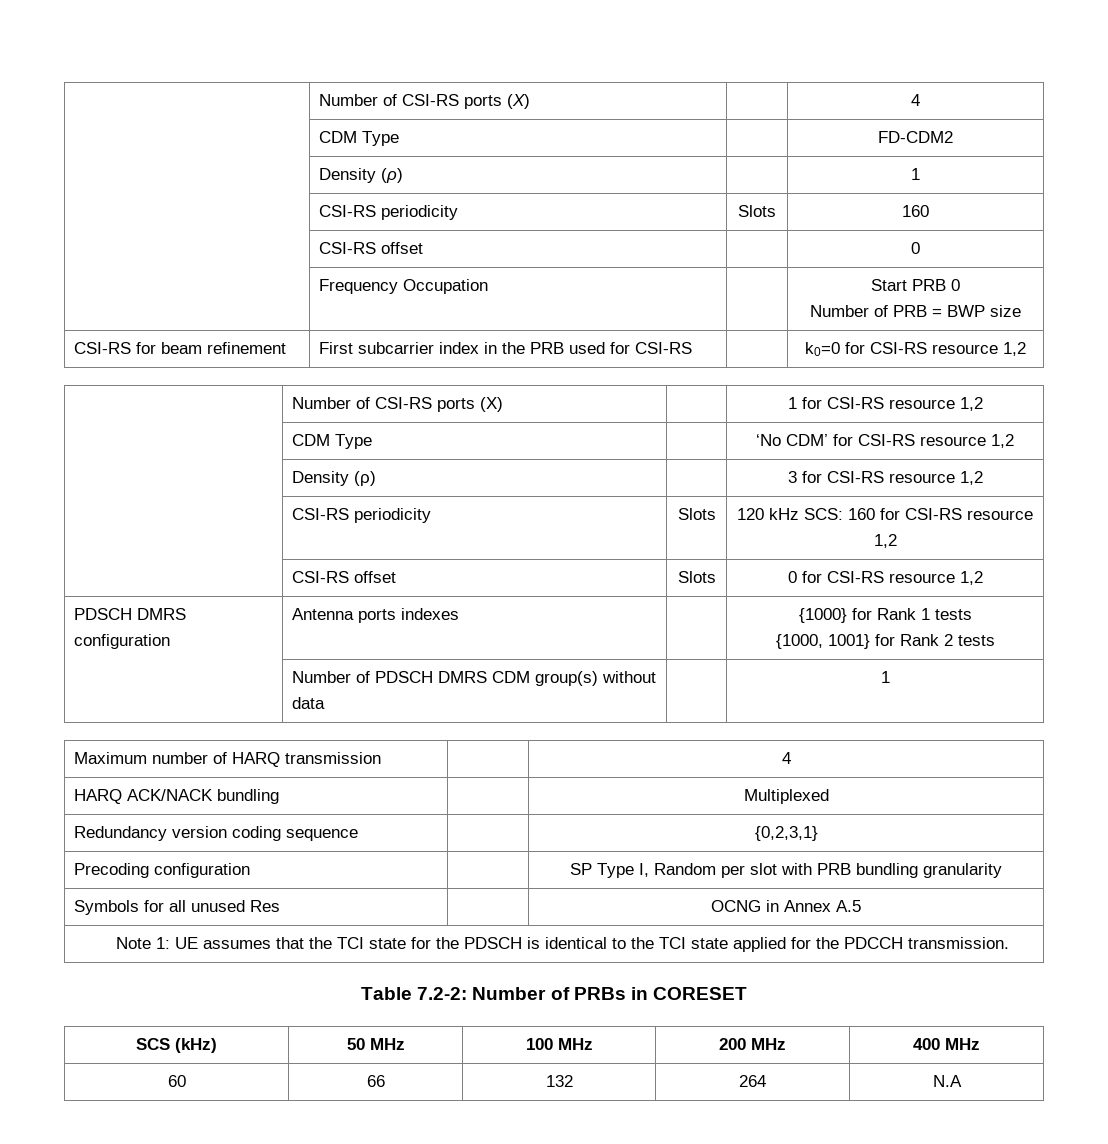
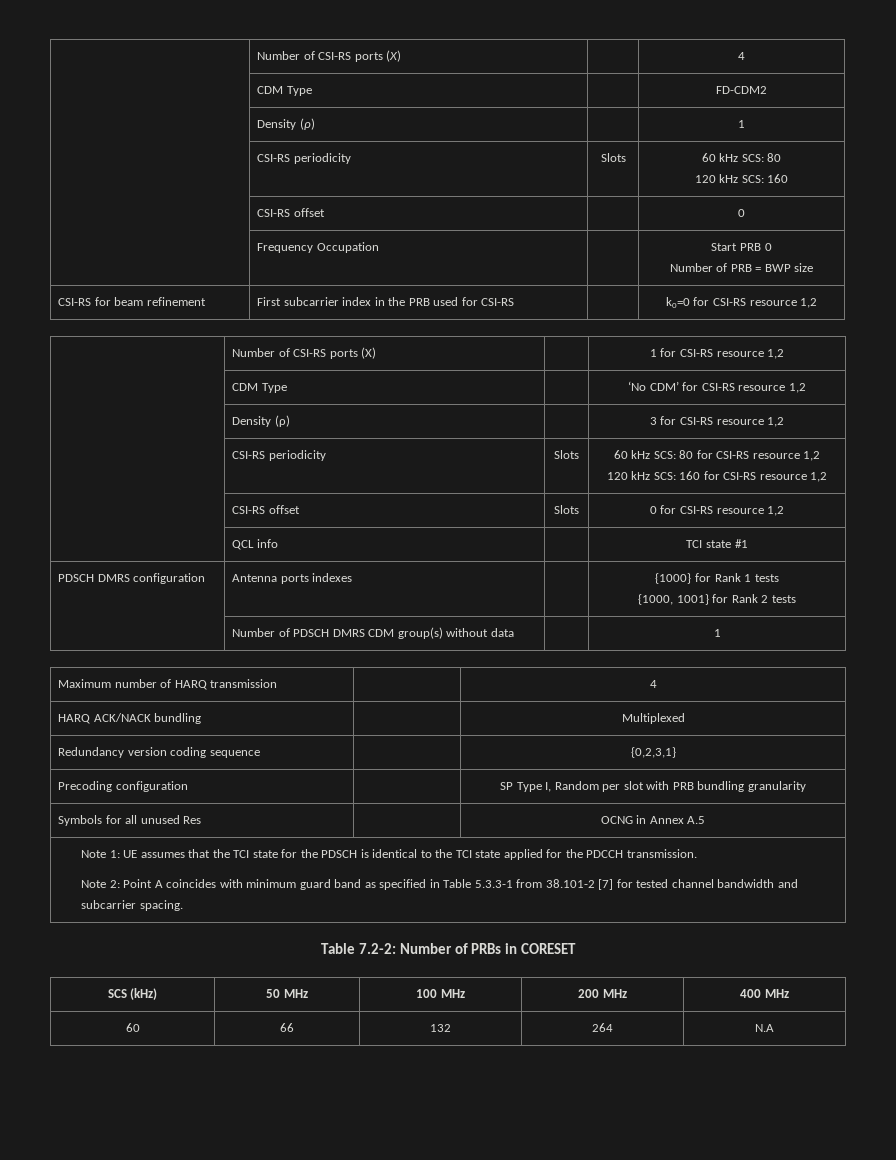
(776, 211) none -> [701,153,782,162] [694,174,764,183] 60 kHz SCS: 80 // 120 kHz SCS:
(716, 514) none -> [613,450,821,461] 60 kHz SCS: 80 for CSI-RS resource 1,2 //
(983, 578) none -> [232,539,278,550] [686,539,748,548] // | QCL info | | TCI state #1
(1010, 943) none -> [81,879,798,890] [81,900,183,911] // Note 2: Point A coincides with minimum guard band as specified in Table 5.3.3-1 from 38.101-2 [7] for tested channel bandwidth and subcarrier spacing.

